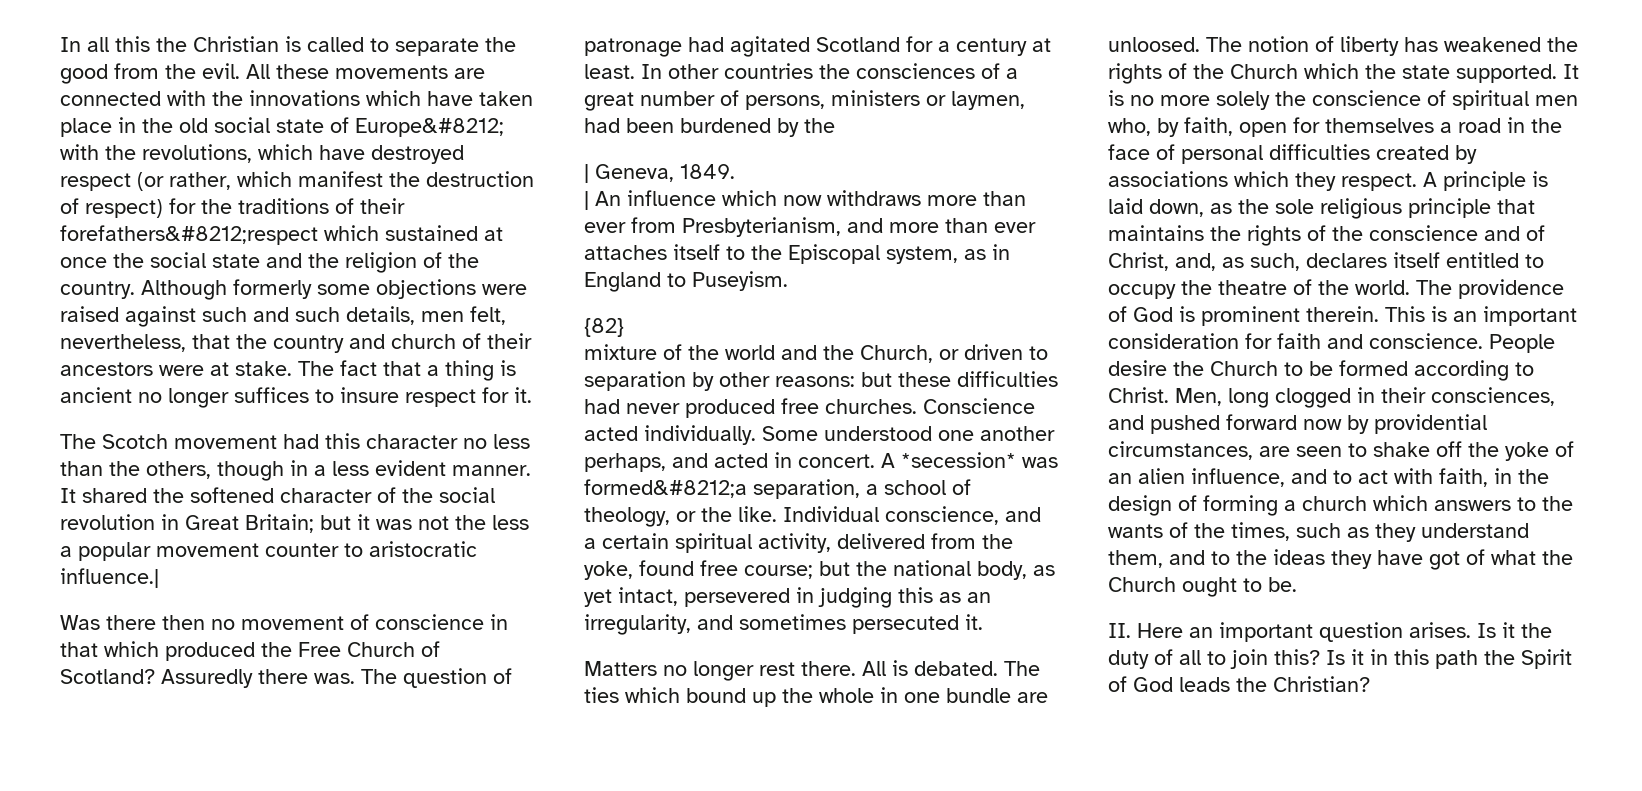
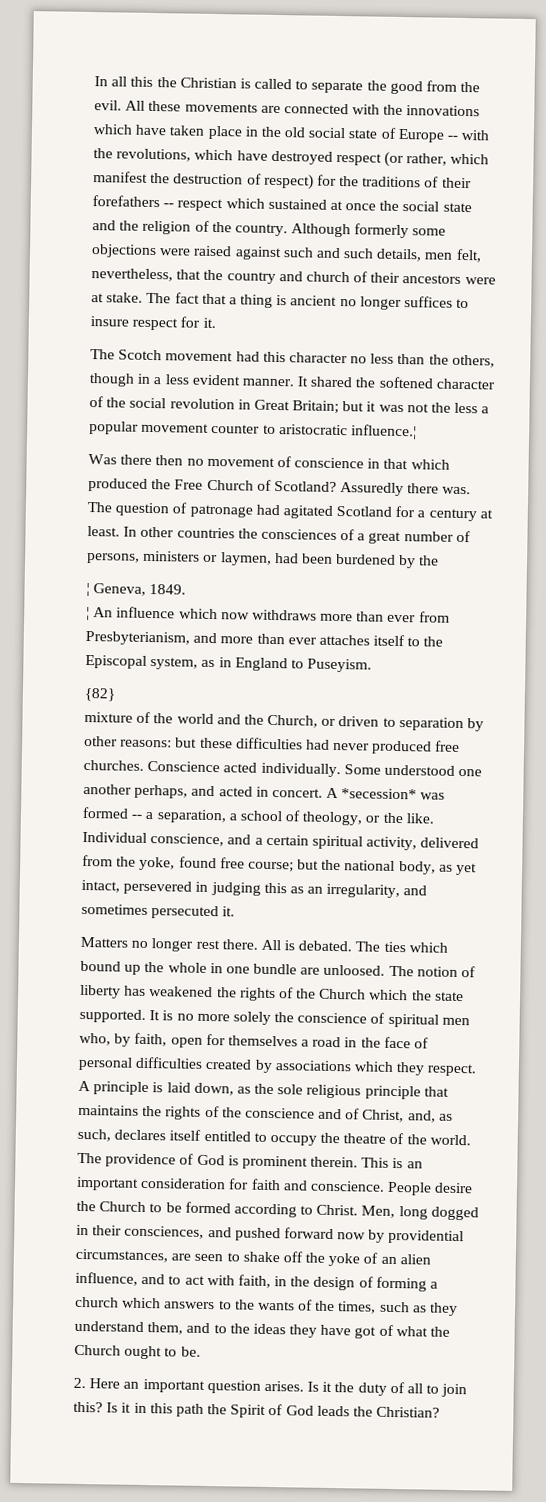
[355,118,504,137] Europe&#8212; -> [397,128,459,143] Europe --
[60,225,318,245] forefathers&#8212;respect -> [92,195,224,212] forefathers -- respect
[60,568,159,588] influence.| -> [350,424,417,440] influence.¦
[584,164,589,183] | -> [86,582,90,597] ¦
[584,191,589,210] | -> [86,606,90,621] ¦
[584,479,747,498] formed&#8212;a -> [82,806,155,820] formed -- a
[1275,388,1351,408] clogged -> [430,1206,479,1221] dogged
[1108,623,1131,638] II. -> [73,1377,86,1389] 2.

